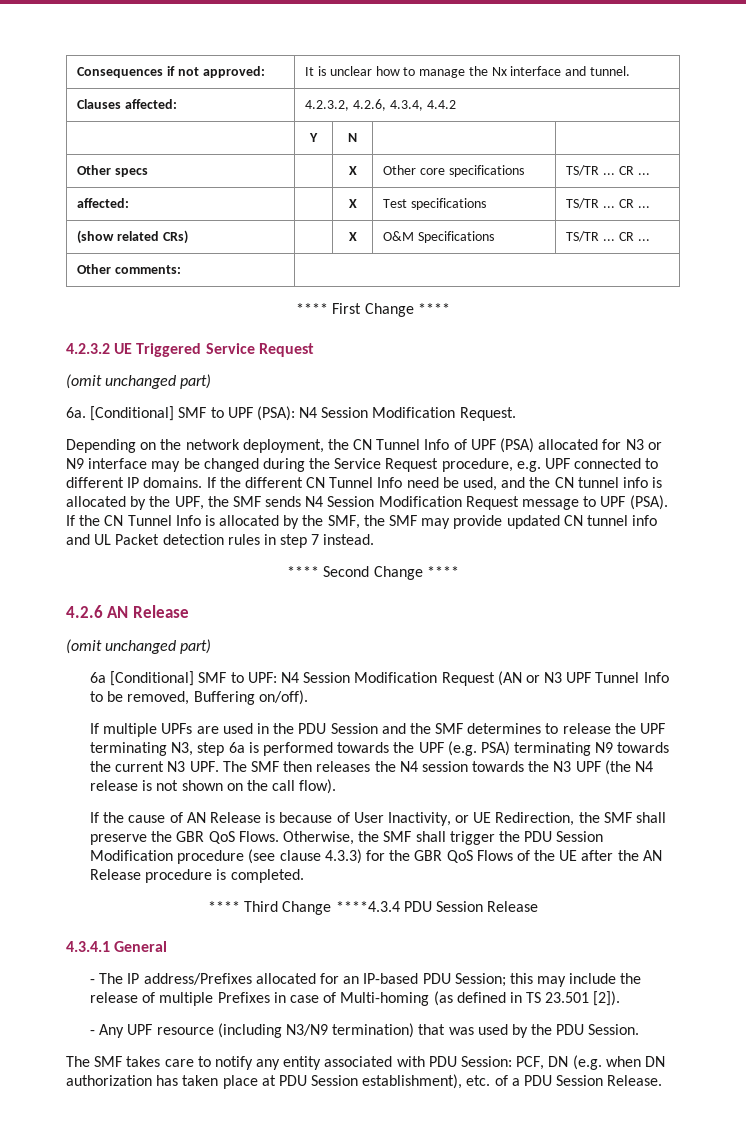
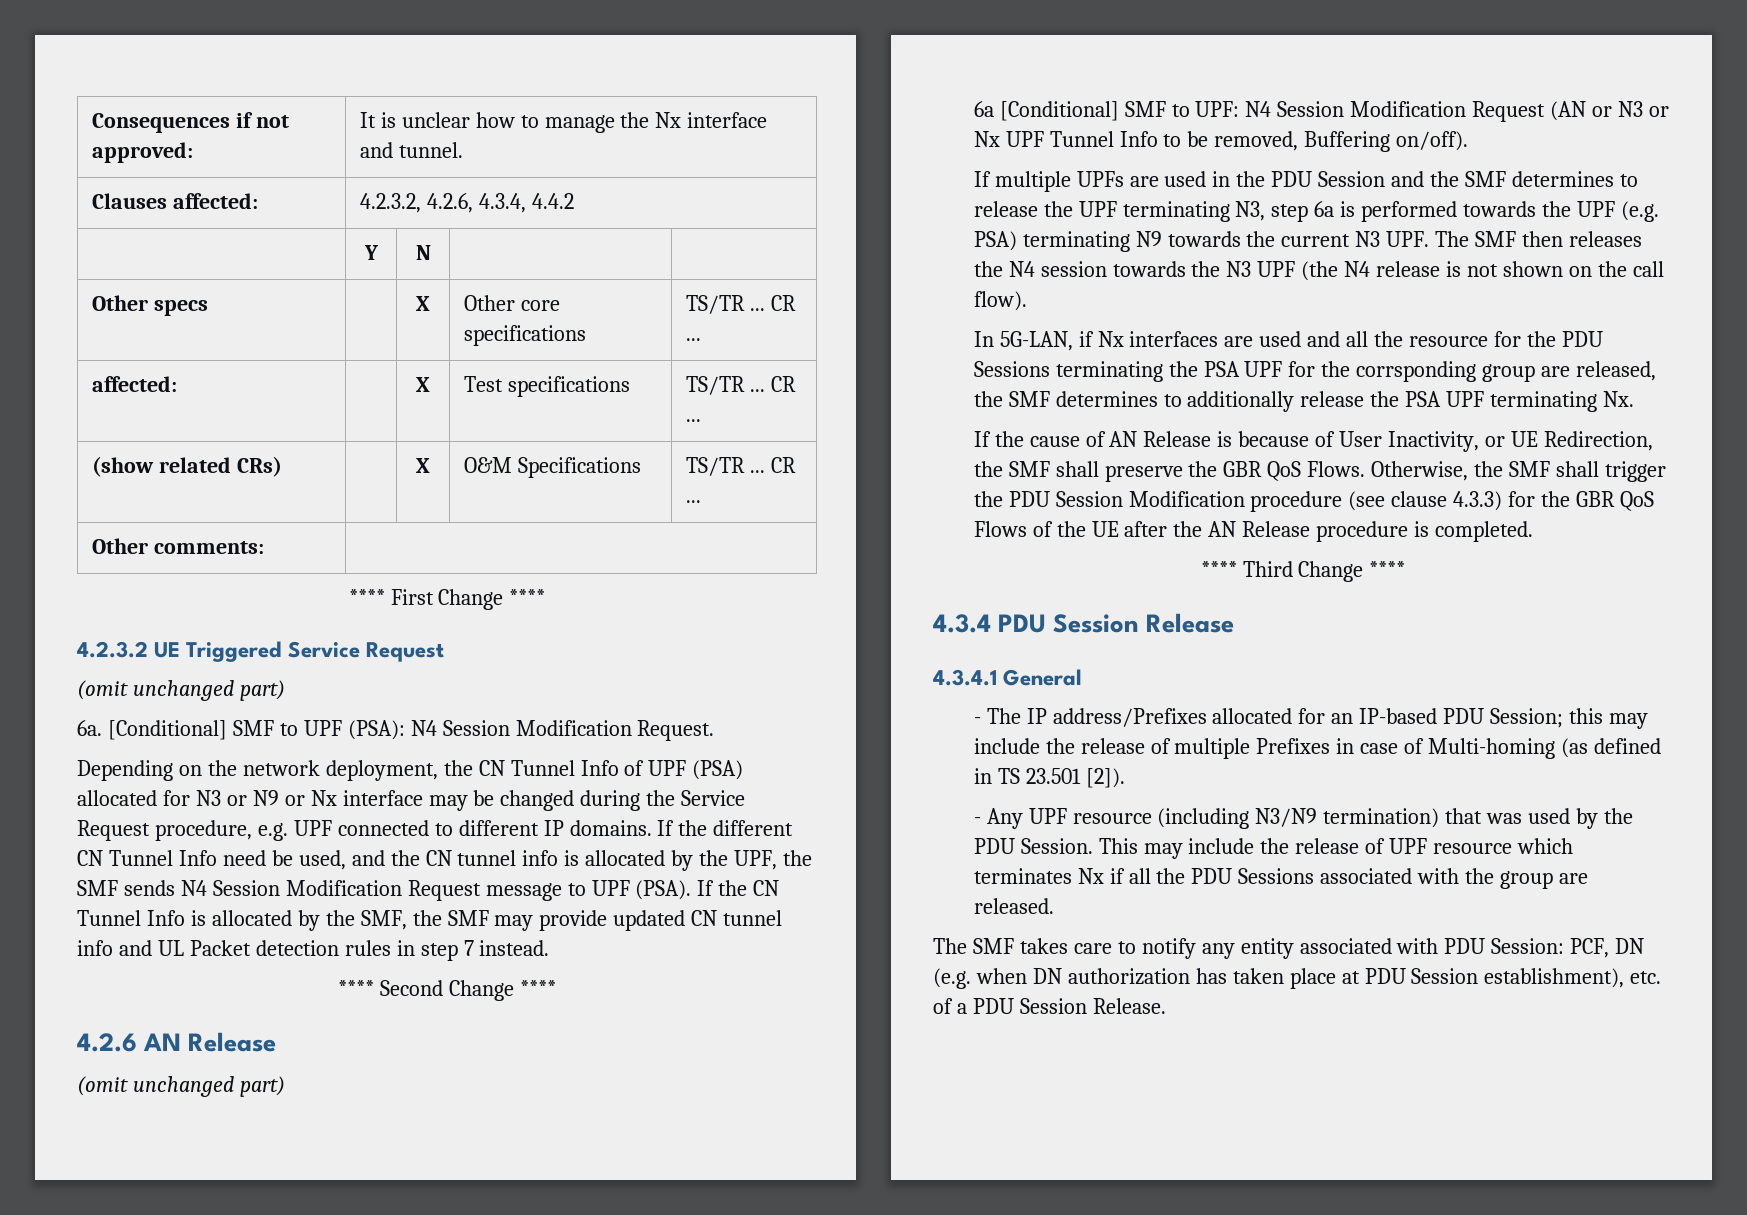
(84, 463) none -> [284,790,337,806] or Nx
(563, 677) none -> [1648,106,1669,117] [973,131,1000,147] or Nx
(337, 786) none -> [973,331,1603,351] [973,361,1657,382] [973,391,1635,412] // In 5G-LAN, if Nx interfaces are used and all the resource for the PDU Sessions terminating the PSA UPF for the corrsponding group are released, the SMF determines to additionally release the PSA UPF terminating Nx.
[335,901,400,912] ****4.3.4 -> [1369,561,1406,577] [933,614,991,633] **** // 4.3.4
(640, 1029) none -> [1098,838,1574,859] [973,868,1589,889] [973,898,1054,914] This may include the release of UPF resource which terminates Nx if all the PDU Sessions associated with the group are released.

